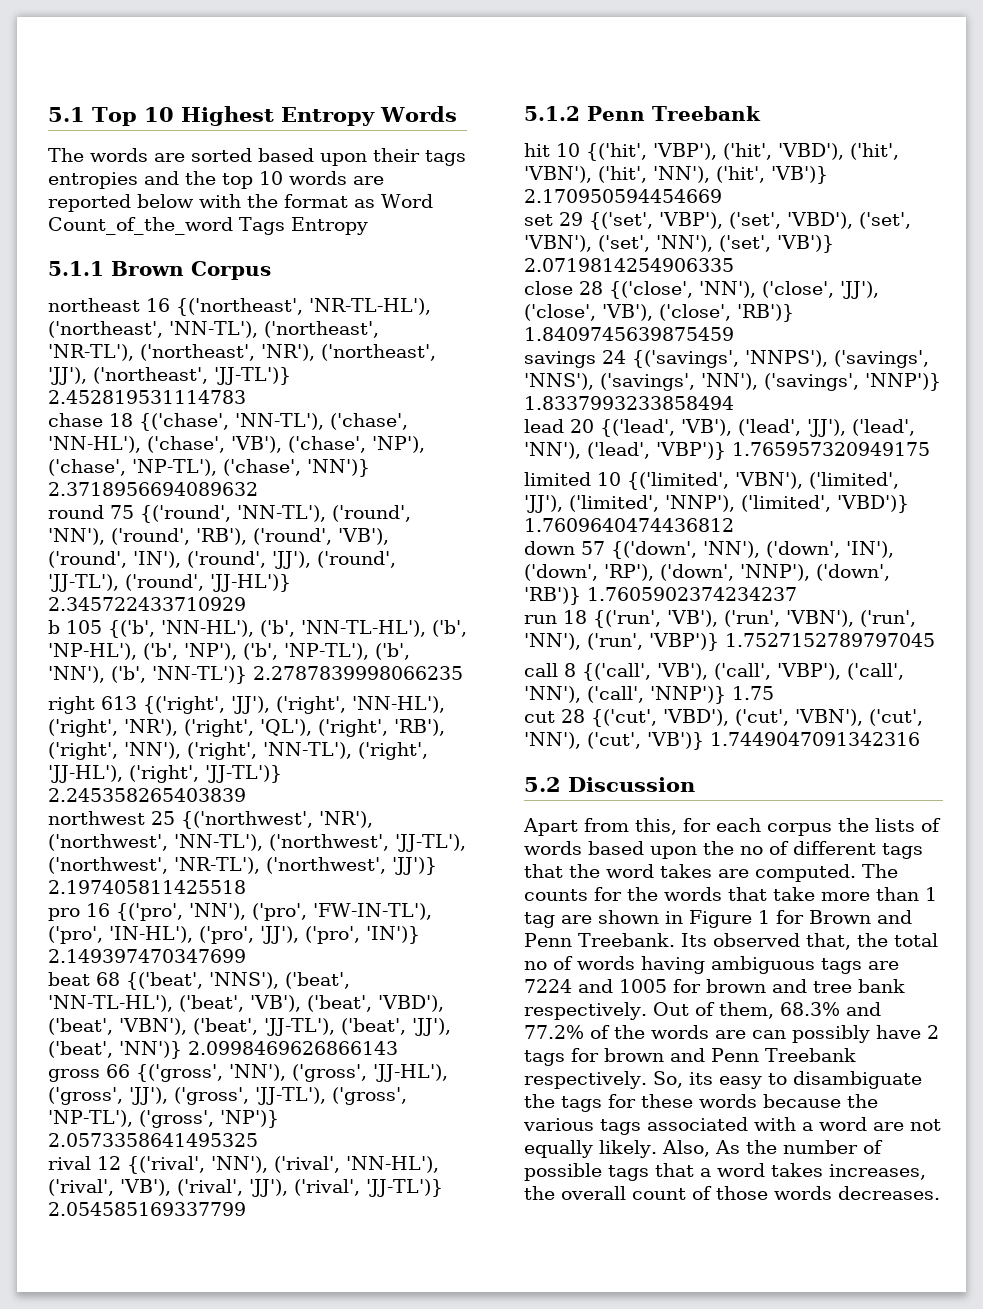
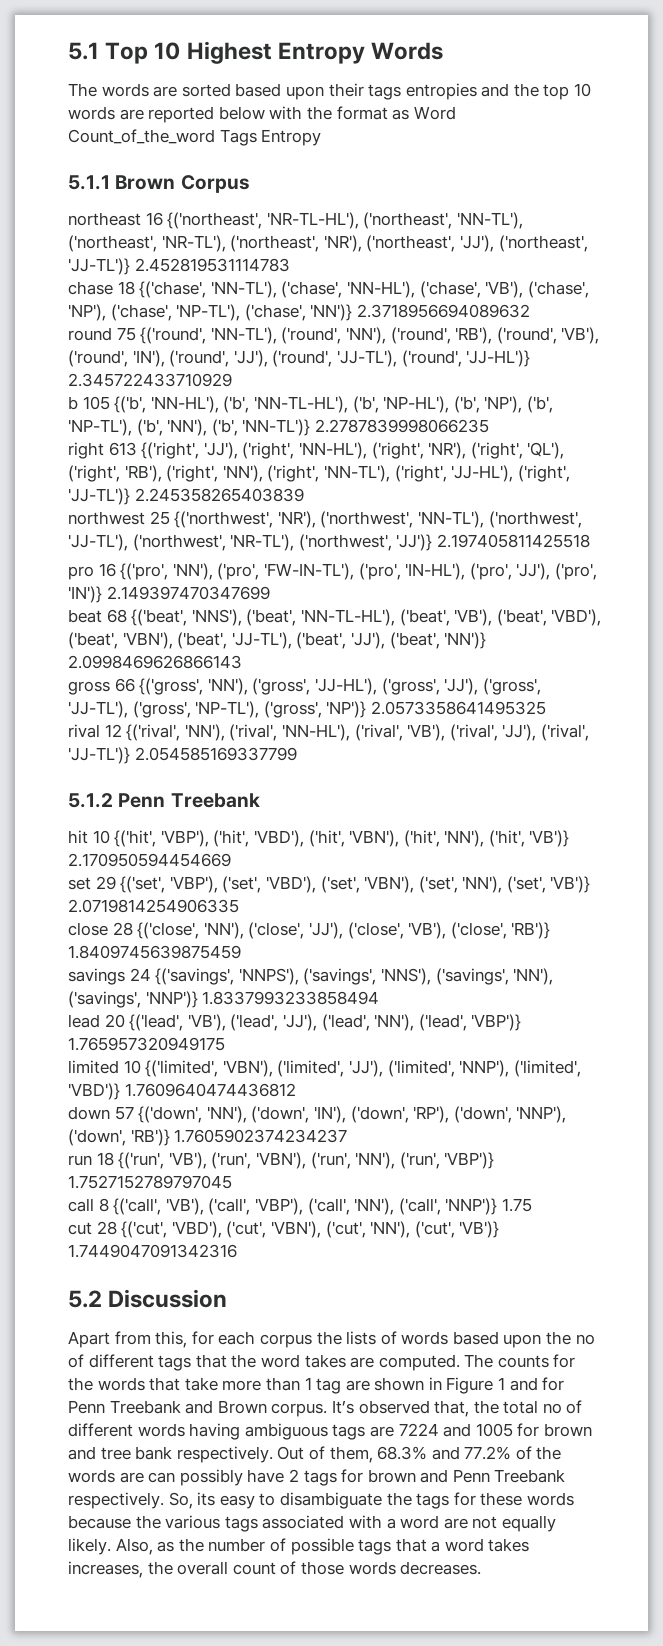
[776,910,912,924] [524,933,707,947] for Brown and Penn Treebank. Its -> [509,1377,565,1391] [68,1400,354,1417] and for Penn Treebank and Brown corpus. It’s
(573, 963) none -> [68,1423,133,1437] different
[714,1140,740,1154] As -> [157,1541,175,1552] as

